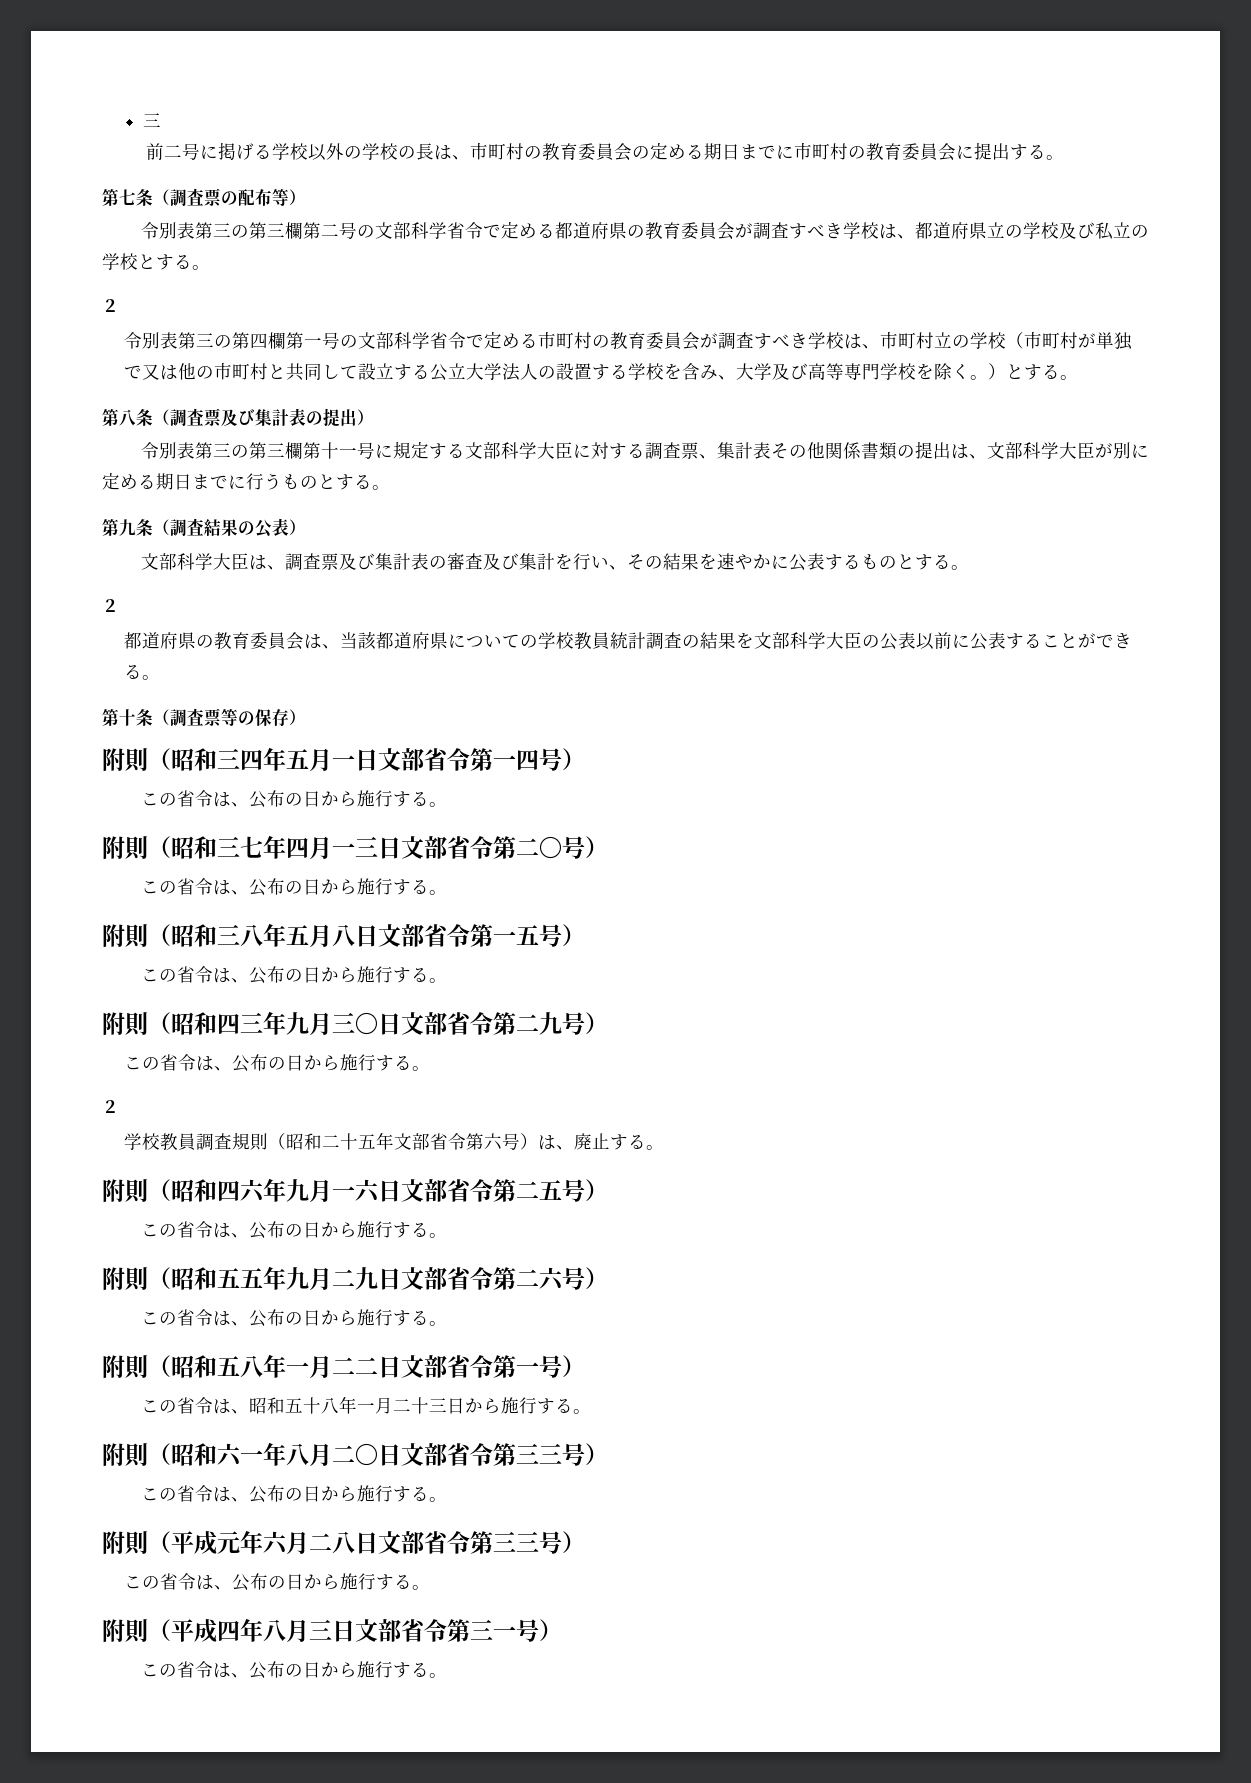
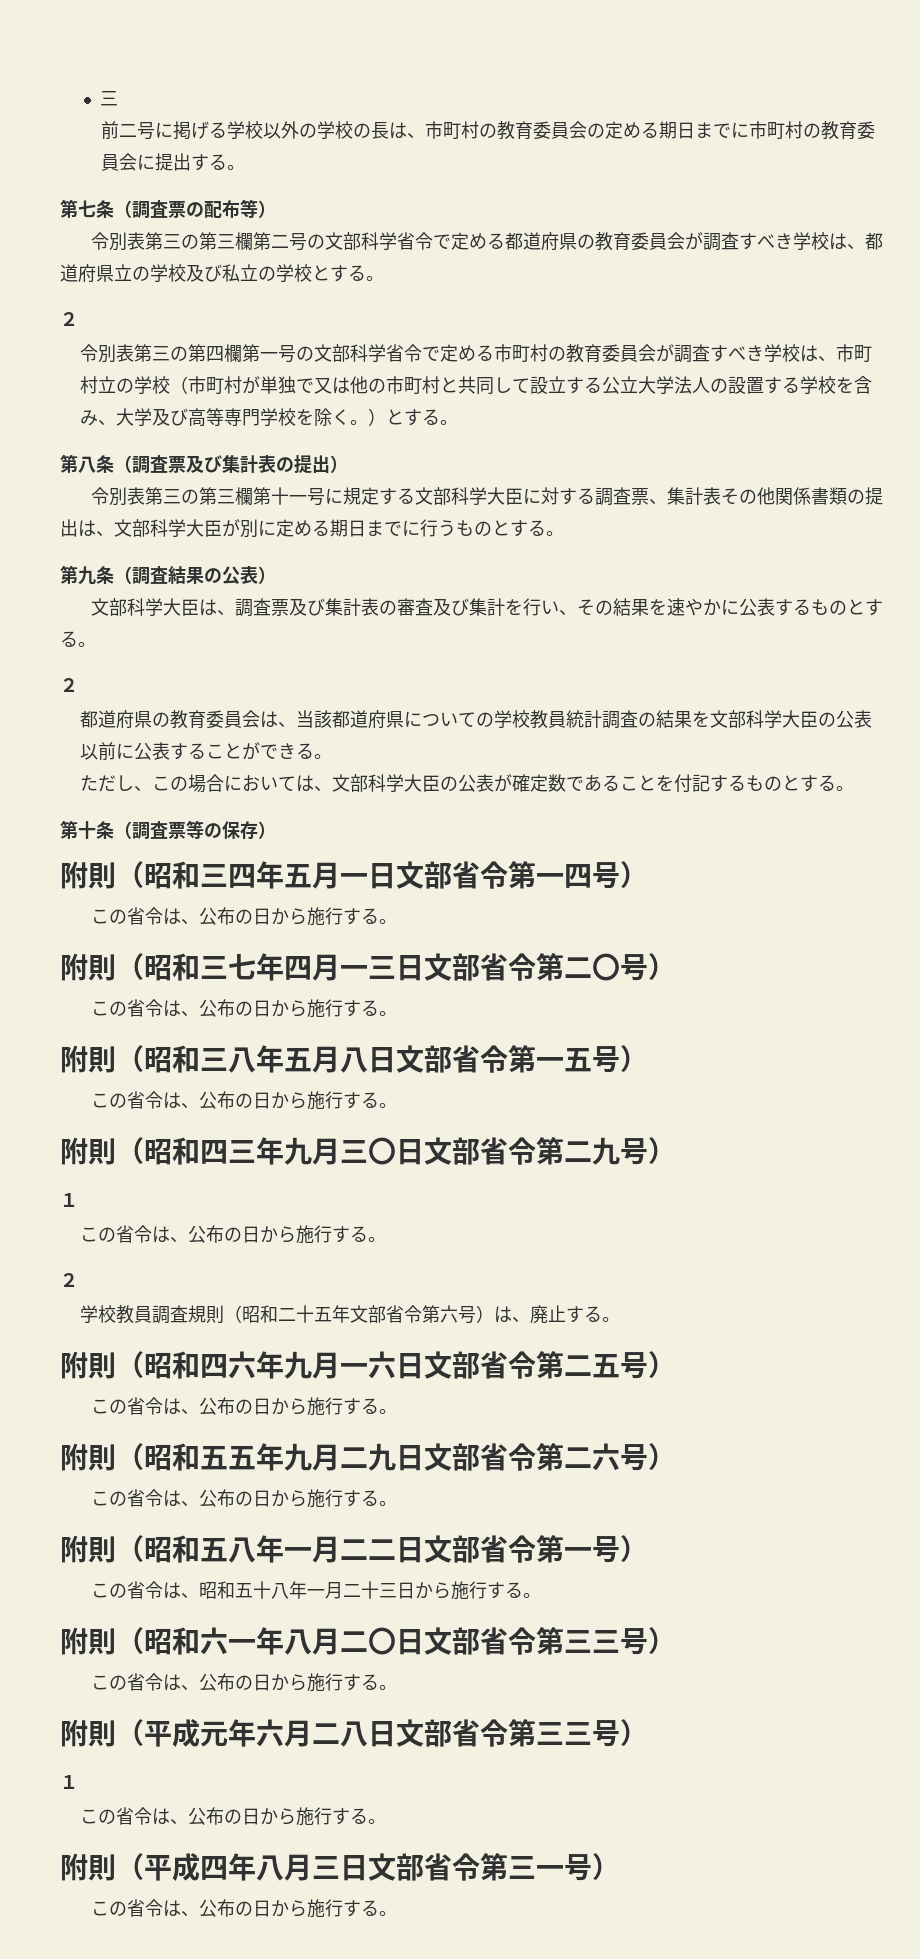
(160, 677) none -> [80,774,855,793] // ただし、この場合においては、文部科学大臣の公表が確定数であることを付記するものとする。
(608, 1023) none -> [60,1193,78,1207] // １
(585, 1542) none -> [60,1775,78,1789] // １

